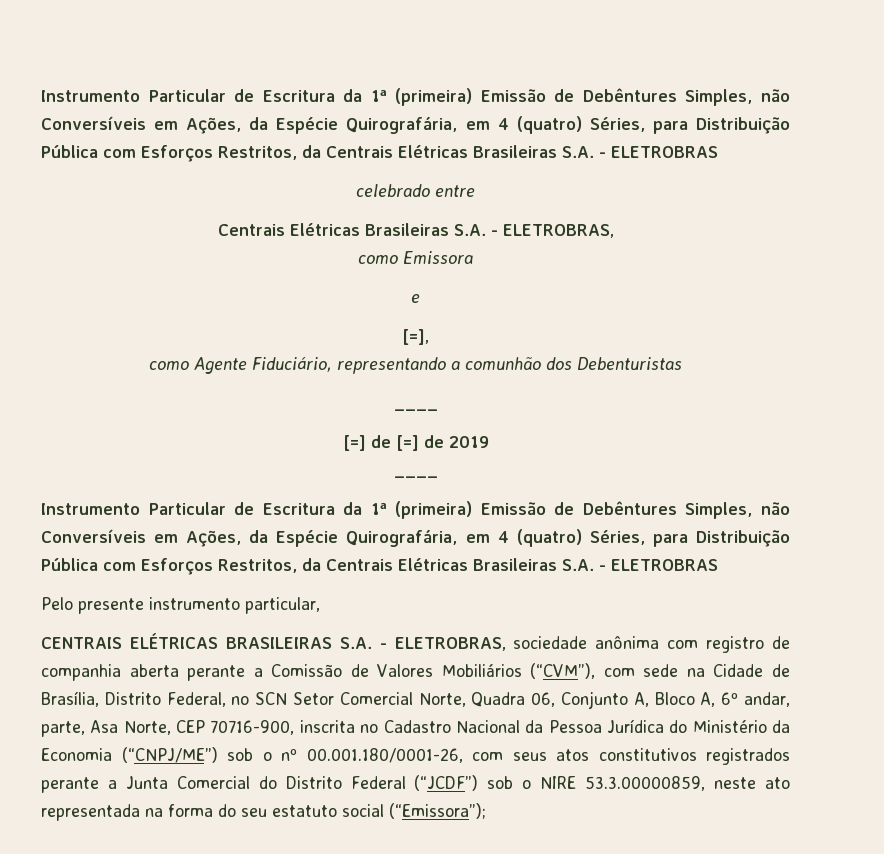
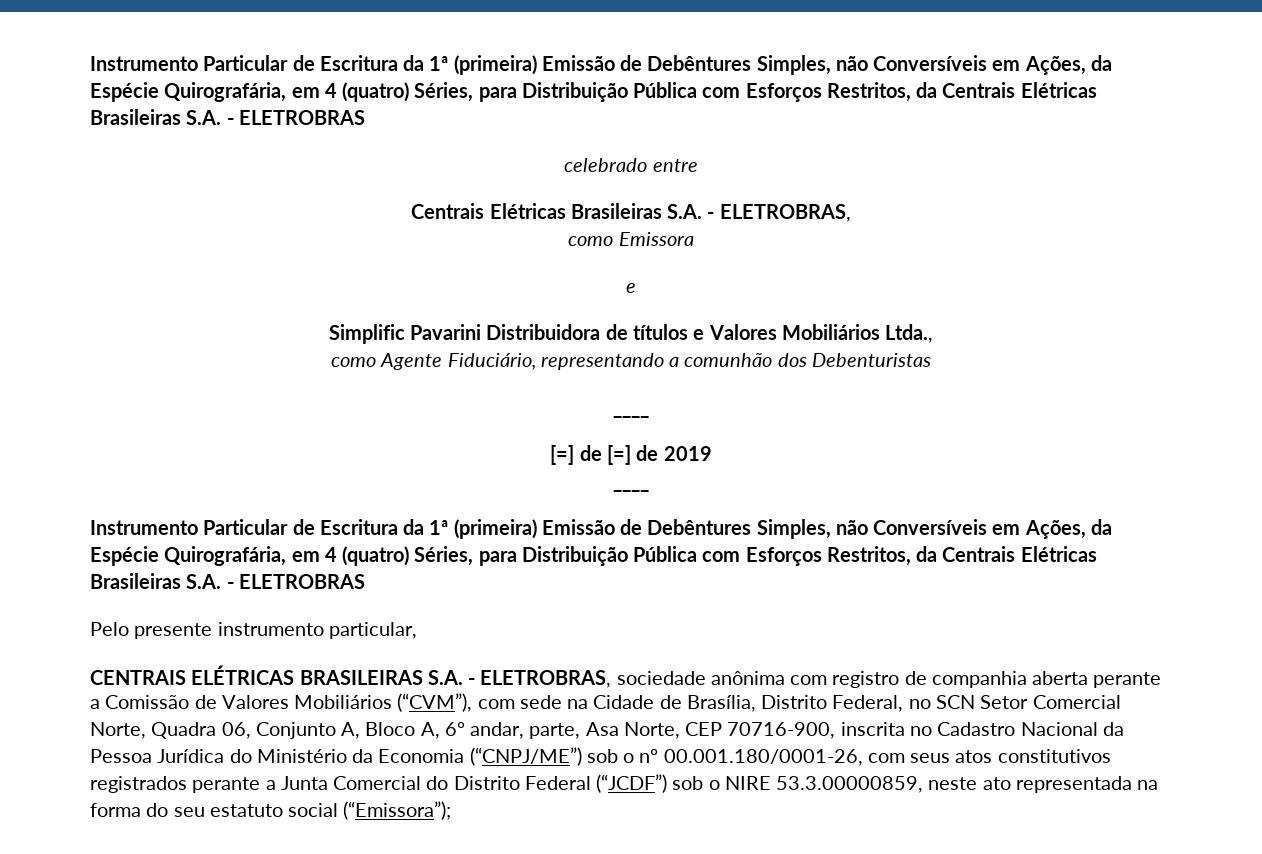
[402,329,429,345] [=], -> [328,324,934,344] Simplific Pavarini Distribuidora de títulos e Valores Mobiliários Ltda.,

